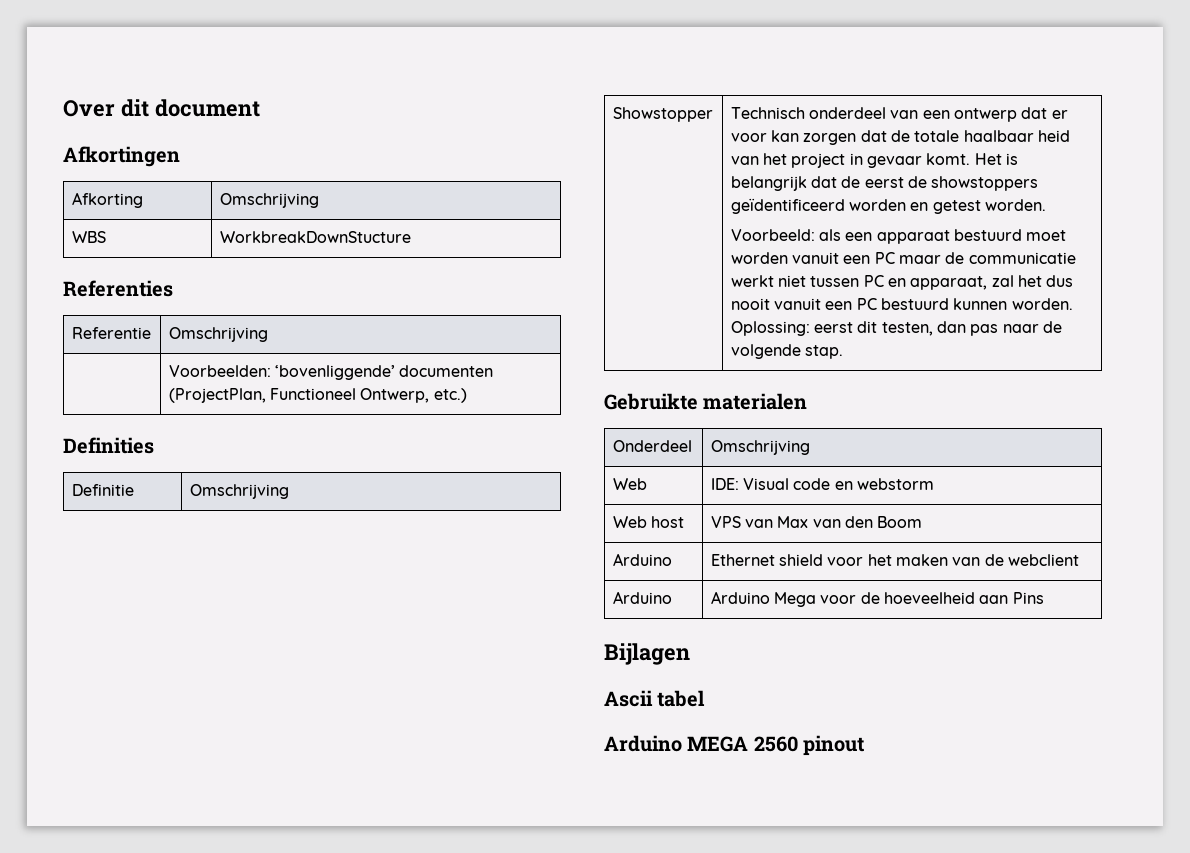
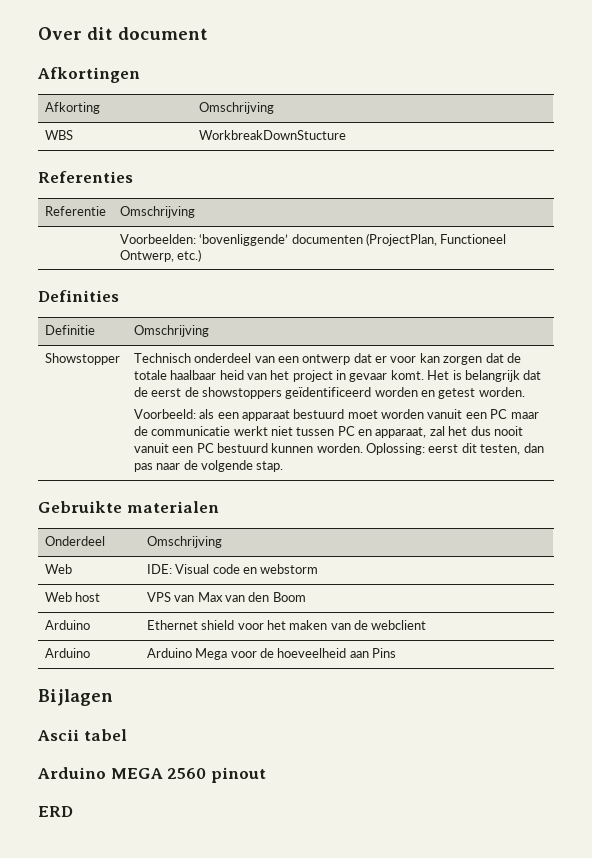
(865, 745) none -> [38,806,73,817] // ERD

